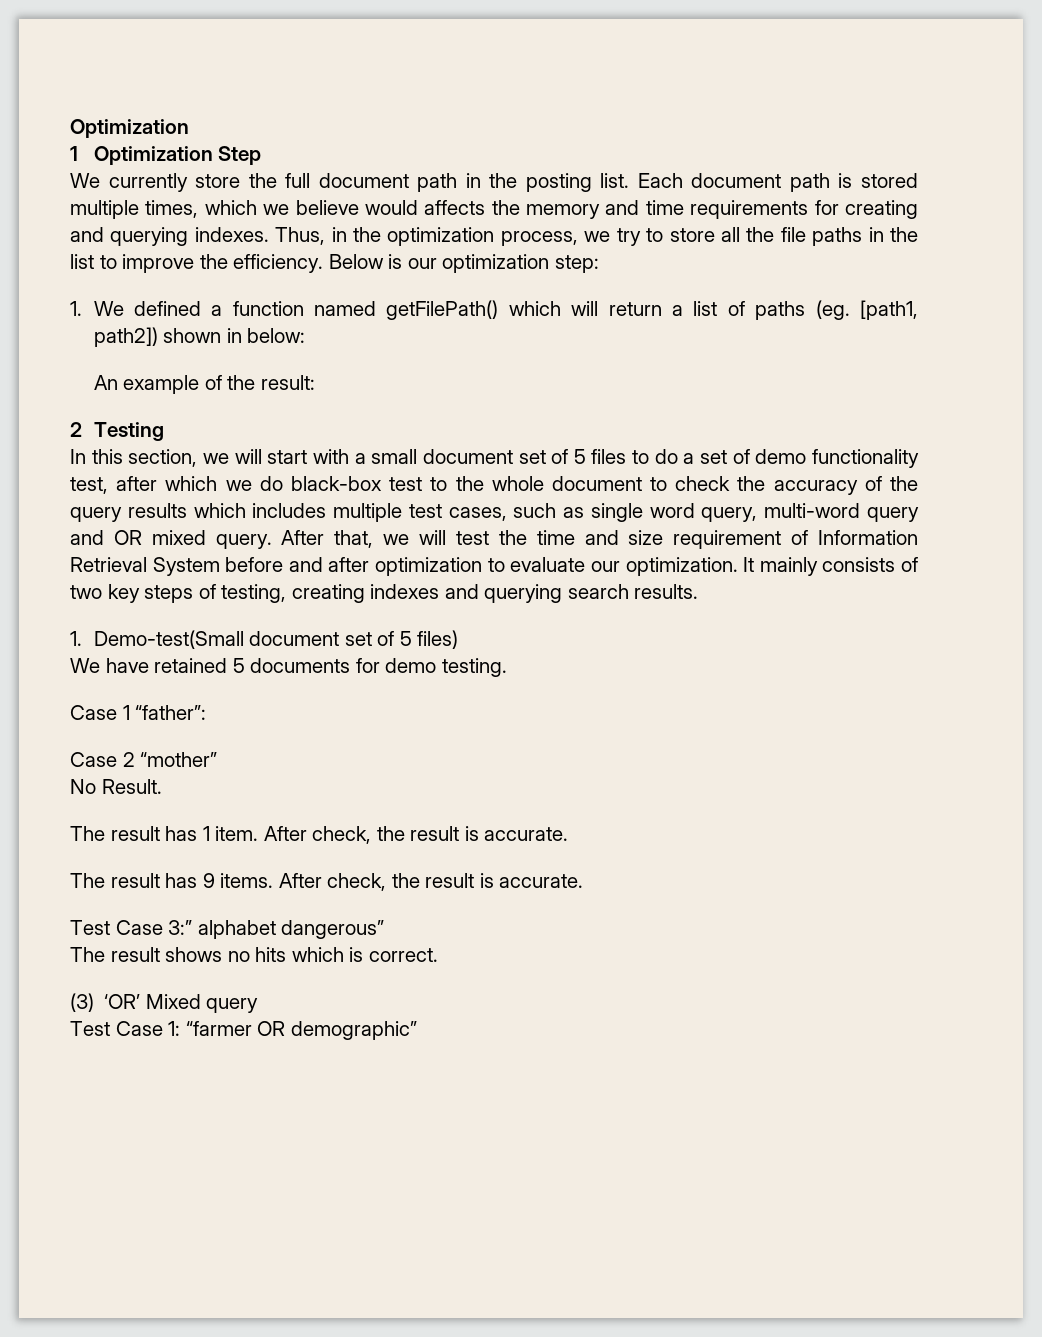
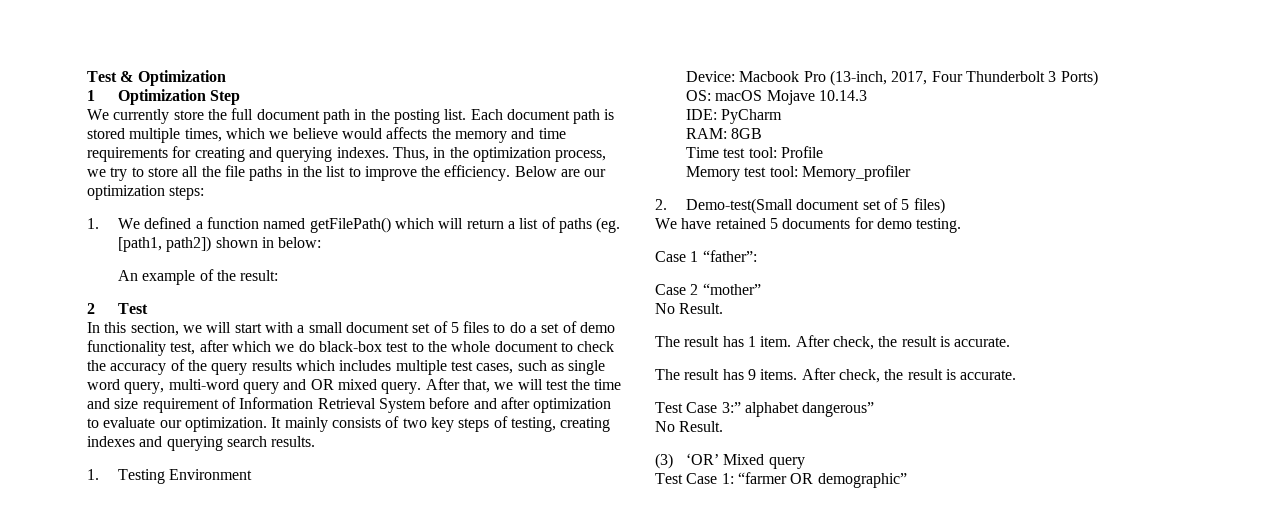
(70, 128) none -> [87,71,134,82] Test &
[388,254,403,269] is -> [561,169,581,177] are
[554,255,599,273] step: -> [169,186,205,200] steps:
[93,422,164,441] Testing -> [118,303,149,314] Test
(82, 638) none -> [118,469,253,484] [686,70,1098,86] [686,90,868,105] [686,109,783,124] [686,128,763,139] [686,146,824,158] [686,165,912,181] [655,199,667,210] Testing Environment // Device: Macbook Pro (13-inch, 2017, Four Thunderbolt 3 Ports) // OS: macOS Mojave 10.14.3 // IDE: PyCharm // RAM: 8GB // Time test tool: Profile // Memory test tool: Memory_profiler // 2.
[70,947,438,962] The result shows no hits which is correct. -> [655,421,724,432] No Result.

